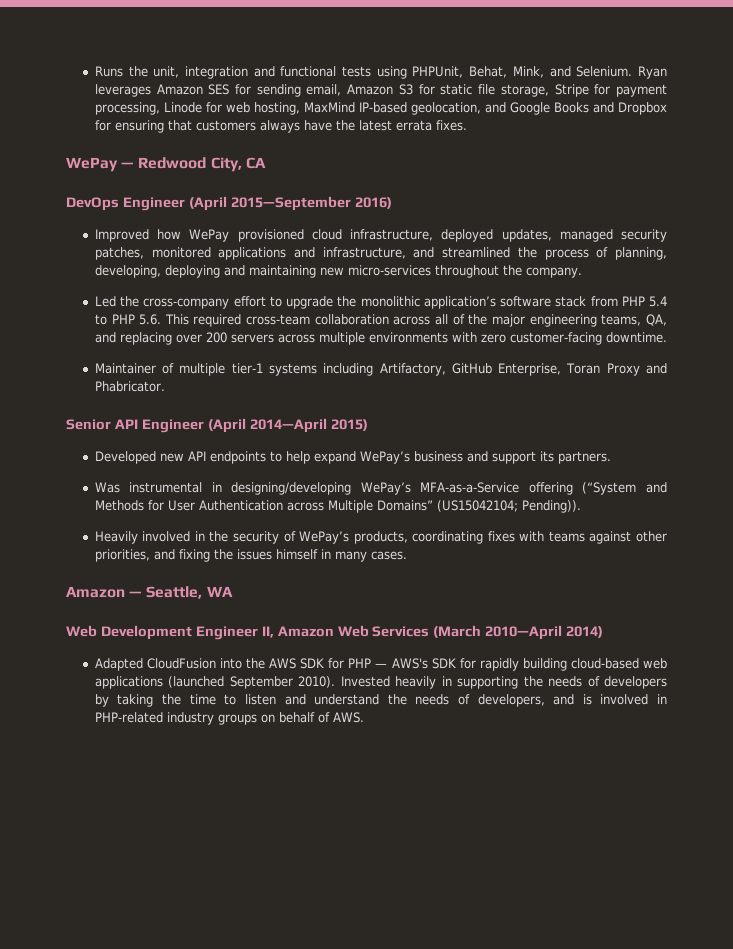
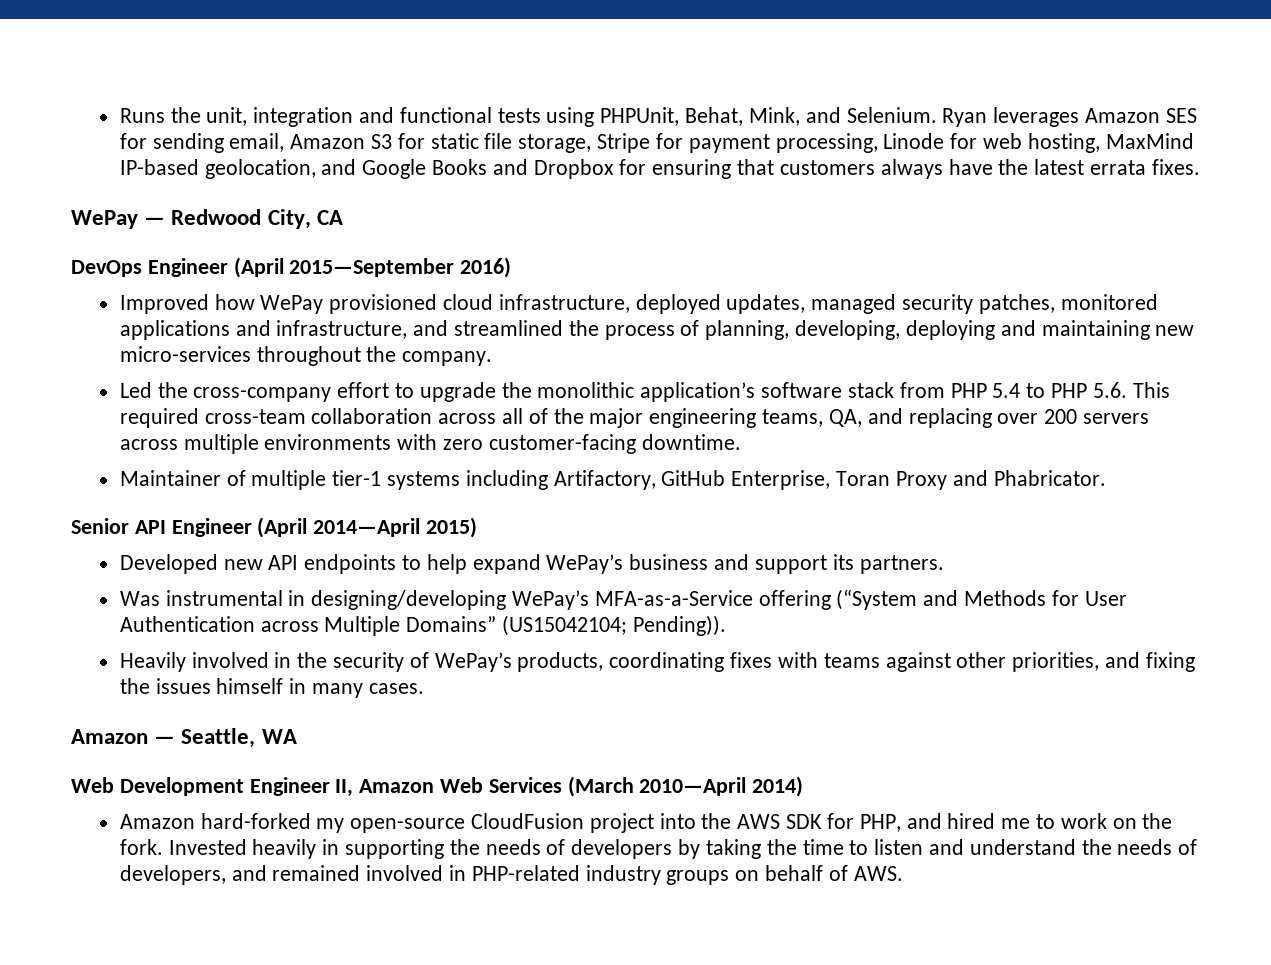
[94,658,216,671] Adapted CloudFusion -> [119,813,654,833] Amazon hard-forked my open-source CloudFusion project
[348,658,668,671] [94,676,336,689] PHP — AWS's SDK for rapidly building cloud-based web applications (launched September 2010). -> [859,813,1173,832] [119,839,163,855] PHP, and hired me to work on the fork.
[582,694,592,705] is -> [272,865,361,881] remained

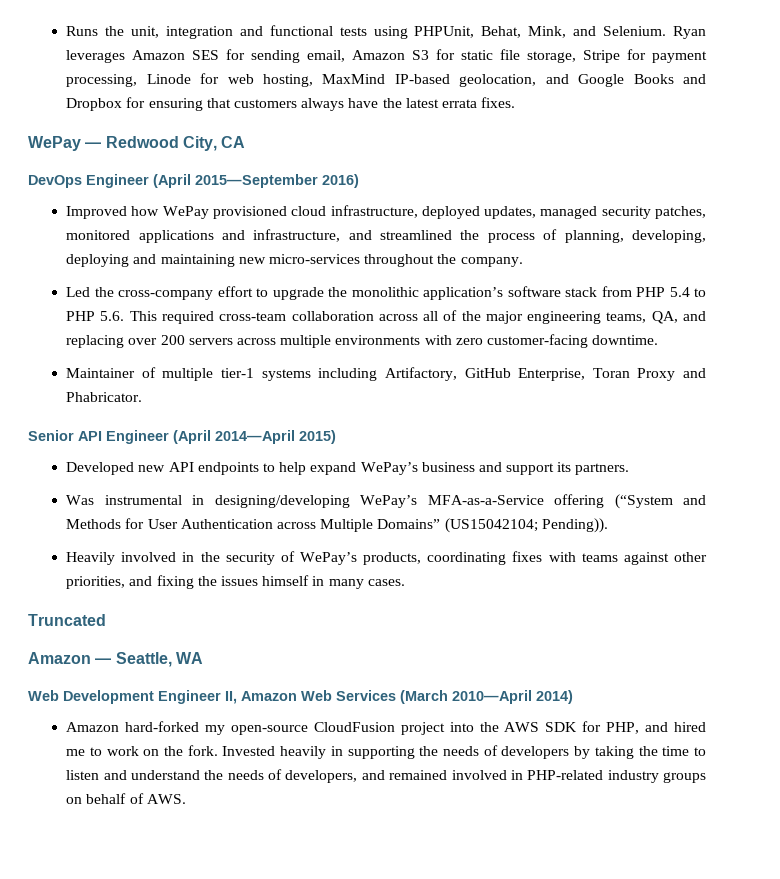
(424, 688) none -> [28,614,106,626] // Truncated

